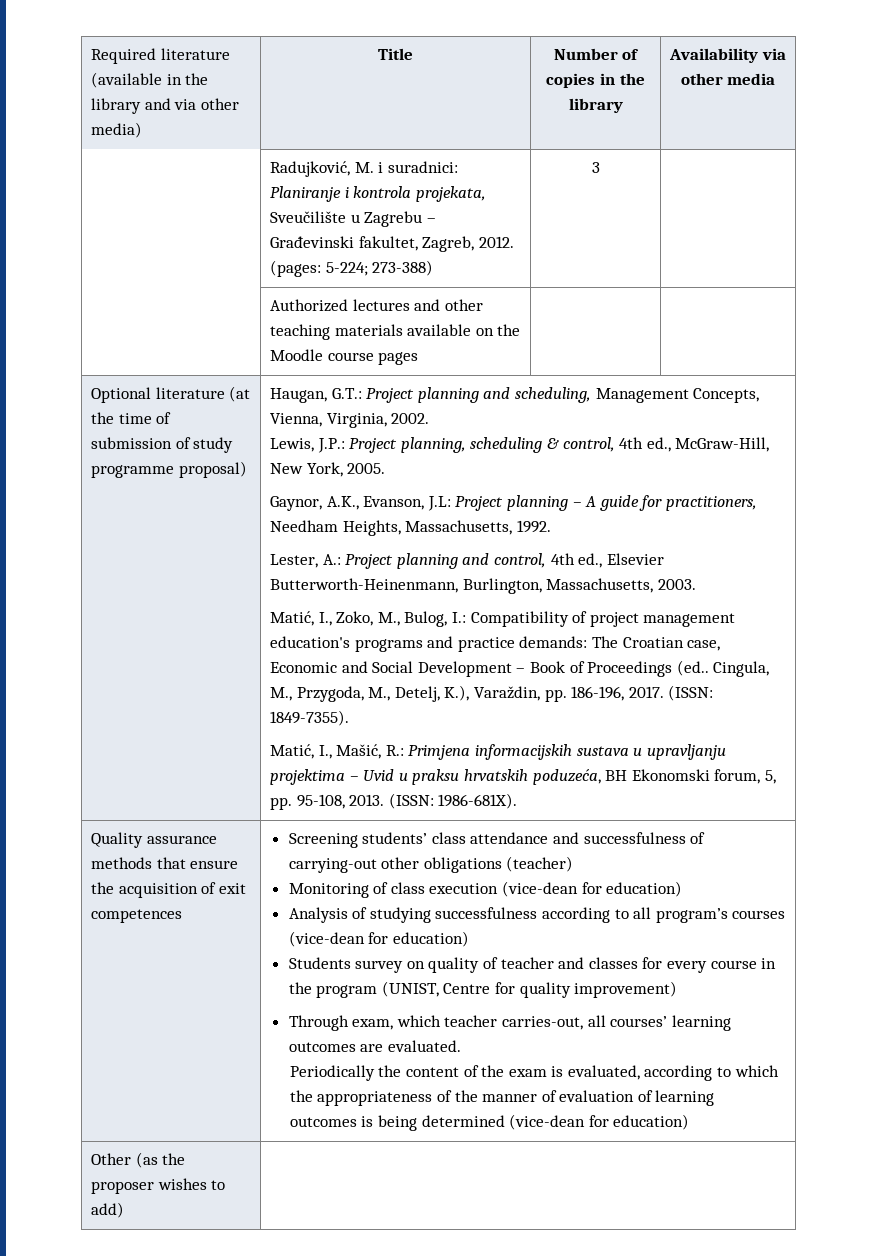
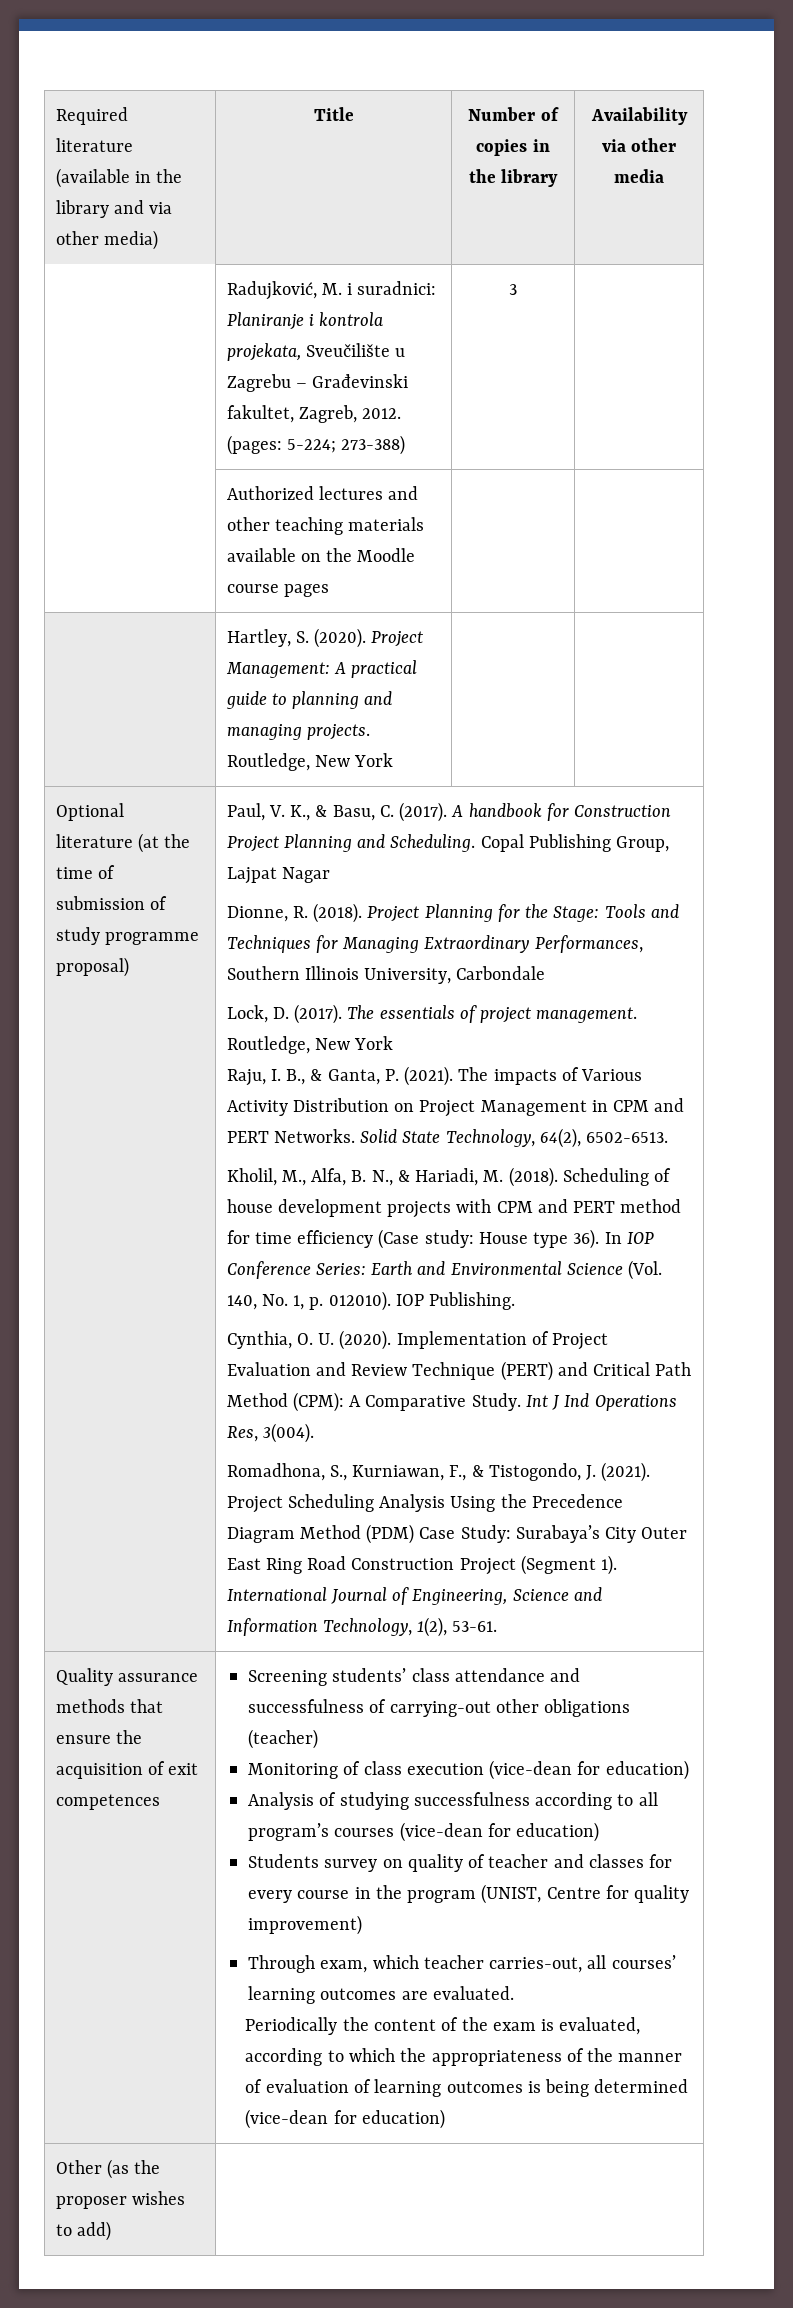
(419, 358) none -> [226,628,424,648] [225,660,418,678] [225,691,393,709] [226,724,370,740] [226,753,394,771] // | Hartley, S. (2020). Project Management: A practical guide to planning and managing projects. Routledge, New York | |
[269,387,760,403] [269,413,430,428] [269,437,770,453] [269,462,386,477] [269,495,757,511] [269,520,551,536] [269,553,664,569] [269,578,696,594] [269,611,736,627] [269,636,721,652] [269,660,770,677] [269,685,714,702] [269,710,349,726] [269,744,726,760] [269,769,776,785] [269,793,518,810] Haugan, G.T.: Project planning and scheduling, Management Concepts, Vienna, Virginia, 2002. // Lewis, J.P.: Project planning, scheduling & control, 4th ed., McGraw-Hill, New York, 2005. // Gaynor, A.K., Evanson, J.L: Project planning – A guide for practitioners, Needham Heights, Massachusetts, 1992. // Lester, A.: Project planning and control, 4th ed., Elsevier Butterworth-Heinenmann, Burlington, Massachusetts, 2003. // Matić, I., Zoko, M., Bulog, I.: Compatibility of project management education's programs and practice demands: The Croatian case, Economic and Social Development – Book of Proceedings (ed.. Cingula, M., Przygoda, M., Detelj, K.), Varaždin, pp. 186-196, 2017. (ISSN: 1849-7355). // Matić, I., Mašić, R.: Primjena informacijskih sustava u upravljanju projektima – Uvid u praksu hrvatskih poduzeća, BH Ekonomski forum, 5, pp. 95-108, 2013. (ISSN: 1986-681X). -> [226,802,672,822] [226,834,670,852] [226,867,330,884] [226,903,679,923] [226,935,643,953] [226,966,546,984] [226,1004,638,1024] [226,1036,394,1054] [226,1066,643,1086] [226,1098,685,1117] [226,1128,669,1148] [226,1167,672,1187] [226,1199,682,1218] [226,1229,654,1249] [226,1260,663,1280] [226,1291,516,1311] [226,1330,609,1350] [226,1361,692,1381] [226,1392,677,1412] [226,1423,314,1443] [226,1462,651,1482] [226,1494,623,1513] [226,1524,688,1544] [226,1555,618,1575] [226,1587,602,1605] [226,1617,498,1637] Paul, V. K., & Basu, C. (2017). A handbook for Construction Project Planning and Scheduling. Copal Publishing Group, Lajpat Nagar // Dionne, R. (2018). Project Planning for the Stage: Tools and Techniques for Managing Extraordinary Performances, Southern Illinois University, Carbondale // Lock, D. (2017). The essentials of project management. Routledge, New York // Raju, I. B., & Ganta, P. (2021). The impacts of Various Activity Distribution on Project Management in CPM and PERT Networks. Solid State Technology, 64(2), 6502-6513. // Kholil, M., Alfa, B. N., & Hariadi, M. (2018). Scheduling of house development projects with CPM and PERT method for time efficiency (Case study: House type 36). In IOP Conference Series: Earth and Environmental Science (Vol. 140, No. 1, p. 012010). IOP Publishing. // Cynthia, O. U. (2020). Implementation of Project Evaluation and Review Technique (PERT) and Critical Path Method (CPM): A Comparative Study. Int J Ind Operations Res, 3(004). // Romadhona, S., Kurniawan, F., & Tistogondo, J. (2021). Project Scheduling Analysis Using the Precedence Diagram Method (PDM) Case Study: Surabaya’s City Outer East Ring Road Construction Project (Segment 1). International Journal of Engineering, Science and Information Technology, 1(2), 53-61.

